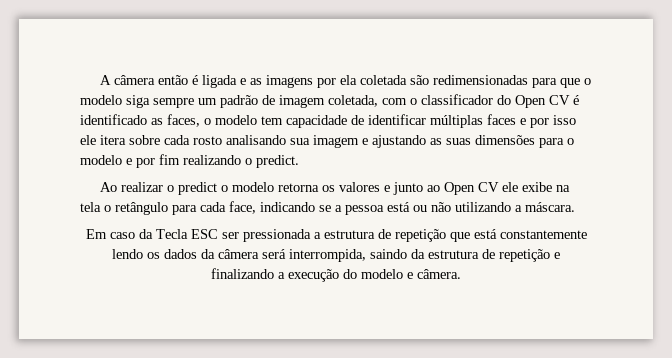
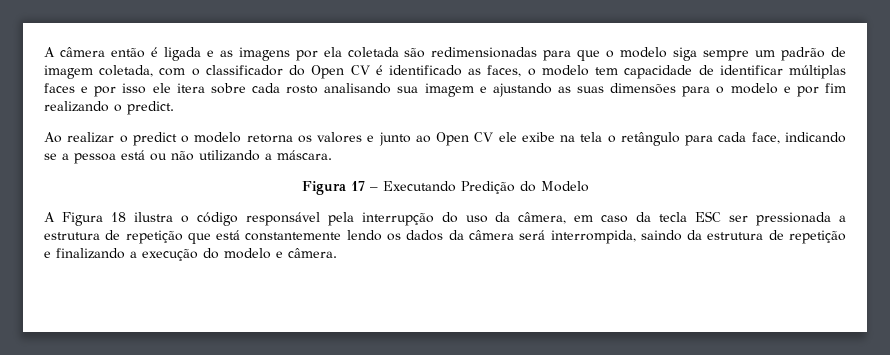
[85,229,107,239] Em -> [301,181,589,195] [44,212,594,226] Figura 17 – Executando Predição do Modelo // A Figura 18 ilustra o código responsável pela interrupção do uso da câmera, em
[155,229,188,239] Tecla -> [659,212,688,222] tecla

